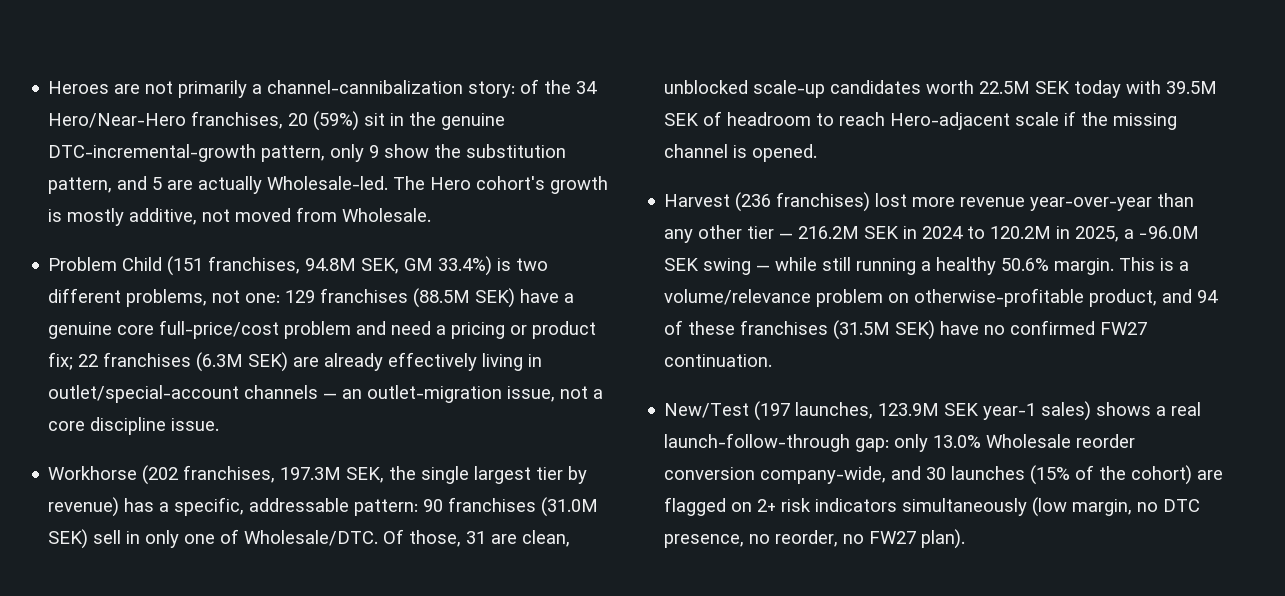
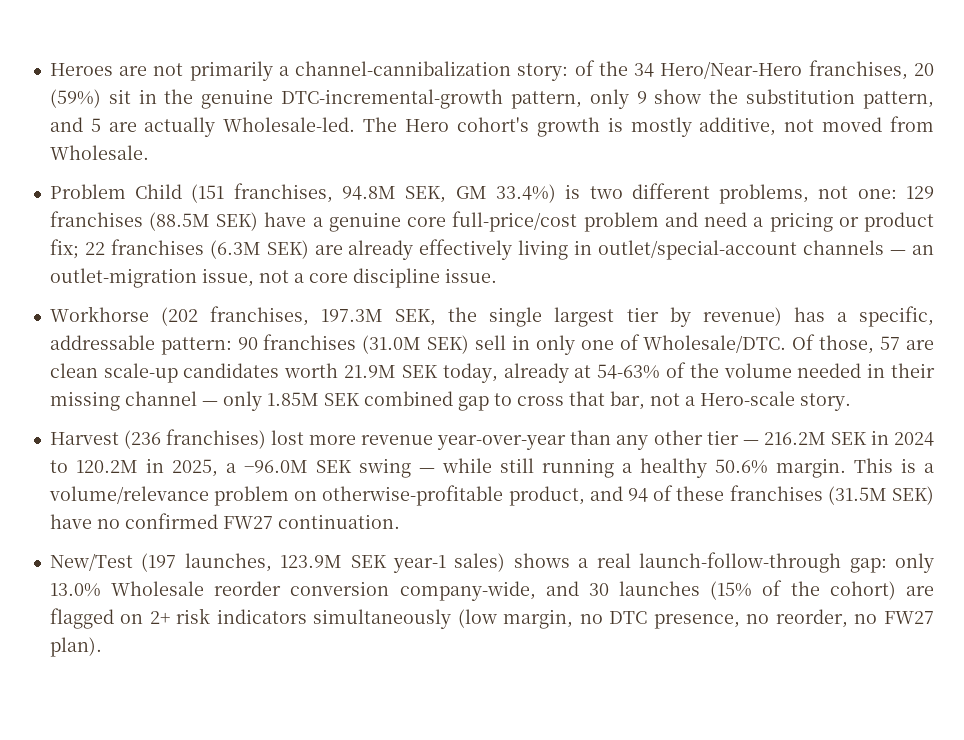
[466,530,571,547] [664,80,1218,98] [664,111,1178,130] [664,144,818,162] 31 are clean, unblocked scale-up candidates worth 22.5M SEK today with 39.5M SEK of headroom to reach Hero-adjacent scale if the missing channel is opened. -> [880,336,934,350] [49,362,936,383] [49,391,851,411] 57 are clean scale-up candidates worth 21.9M SEK today, already at 54-63% of the volume needed in their missing channel — only 1.85M SEK combined gap to cross that bar, not a Hero-scale story.

